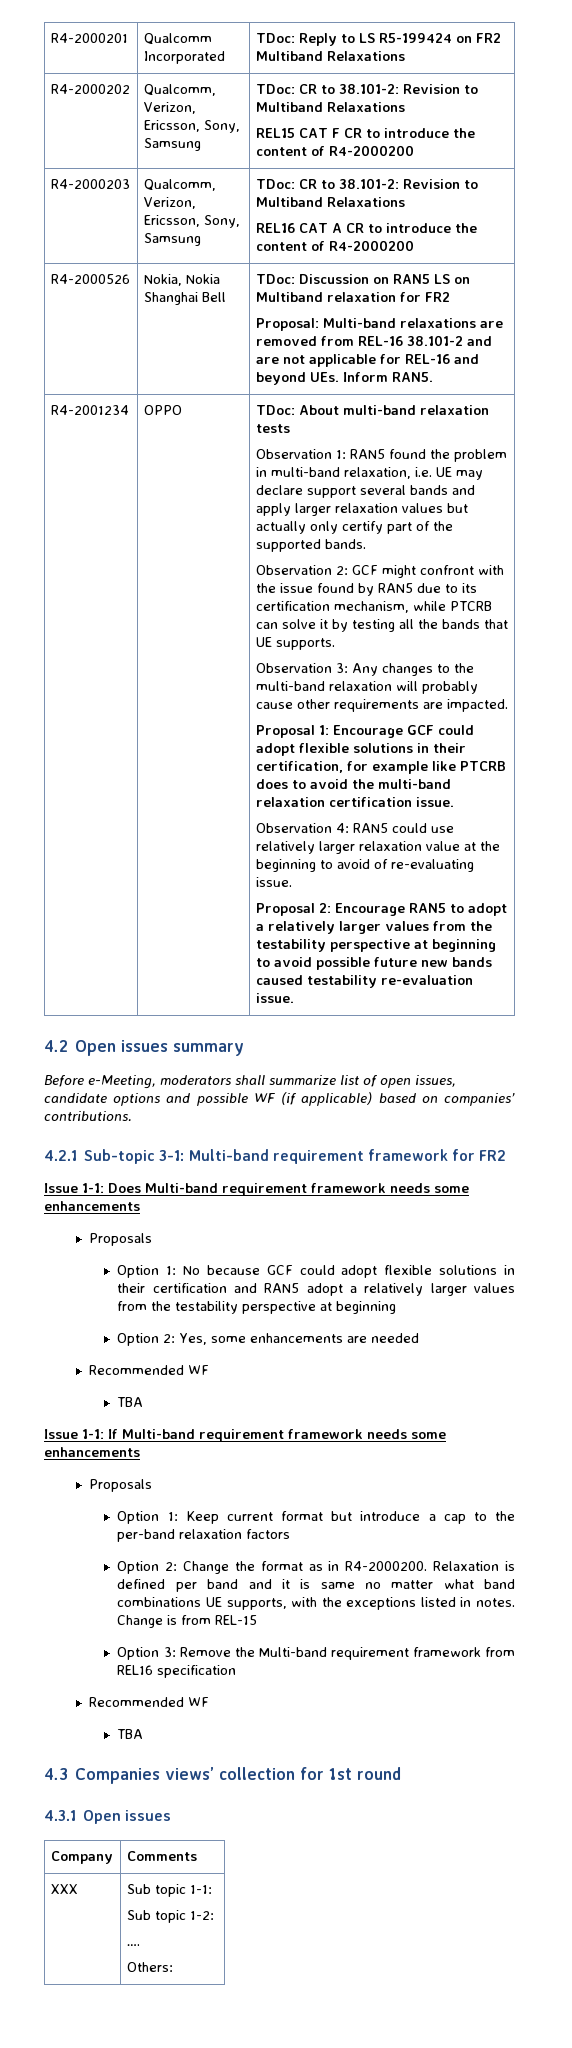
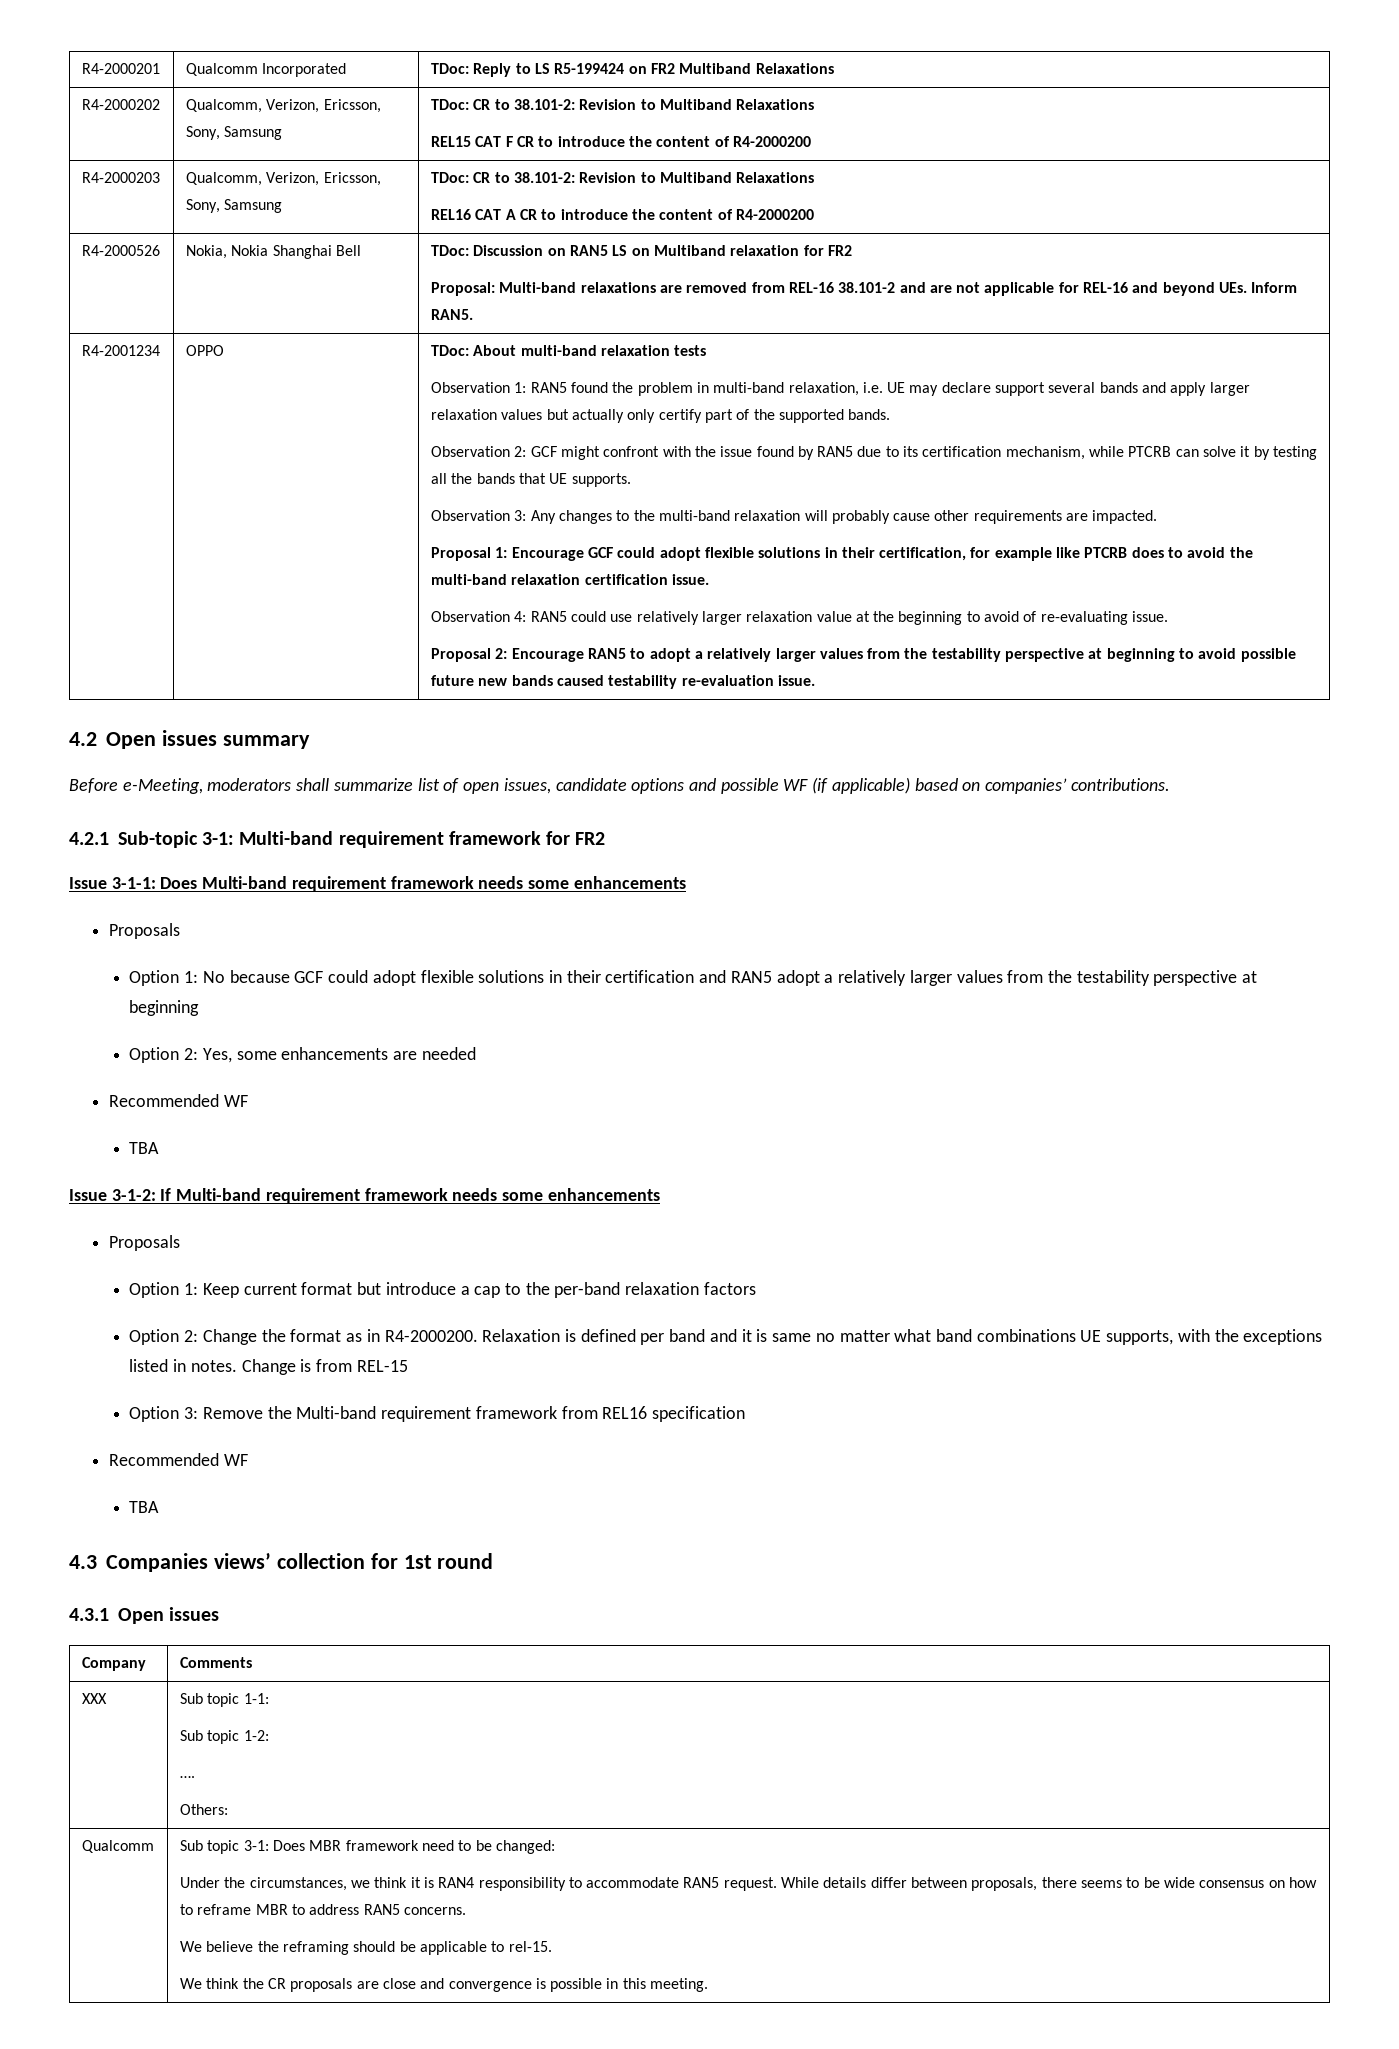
[82,1183,104,1193] 1-1: -> [111,877,156,889] 3-1-1:
[82,1429,104,1439] 1-1: -> [111,1189,156,1201] 3-1-2:
(173, 1967) none -> [81,1840,154,1853] [179,1840,555,1854] [179,1877,1317,1891] [179,1904,466,1915] [179,1941,552,1955] [179,1978,709,1992] // Qualcomm | Sub topic 3-1: Does MBR framework need to be changed: // Under the circumstances, we think it is RAN4 responsibility to accommodate RAN5 request. While details differ between proposals, there seems to be wide consensus on how to reframe MBR to address RAN5 concerns. // We believe the reframing should be applicable to rel-15. // We think the CR proposals are close and convergence is possible in this meeting.

